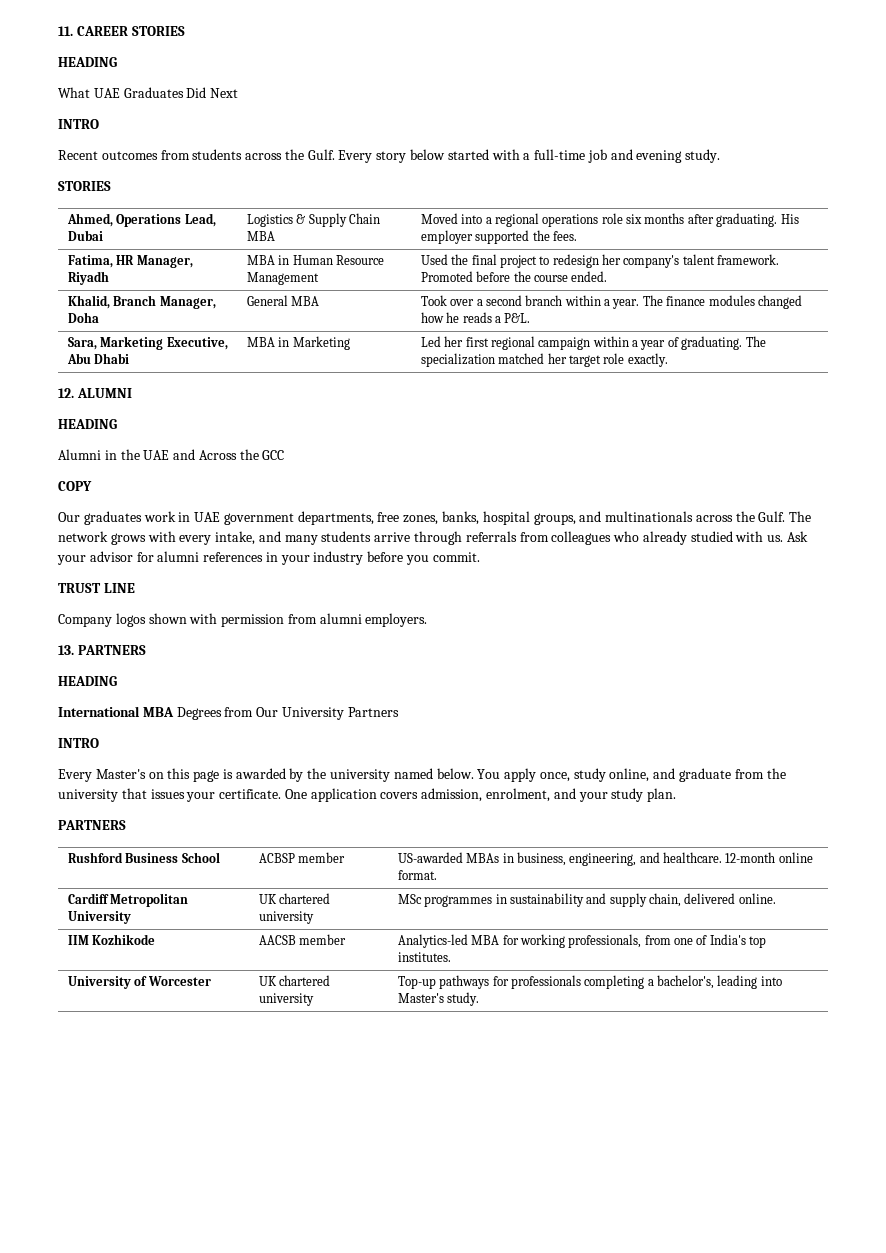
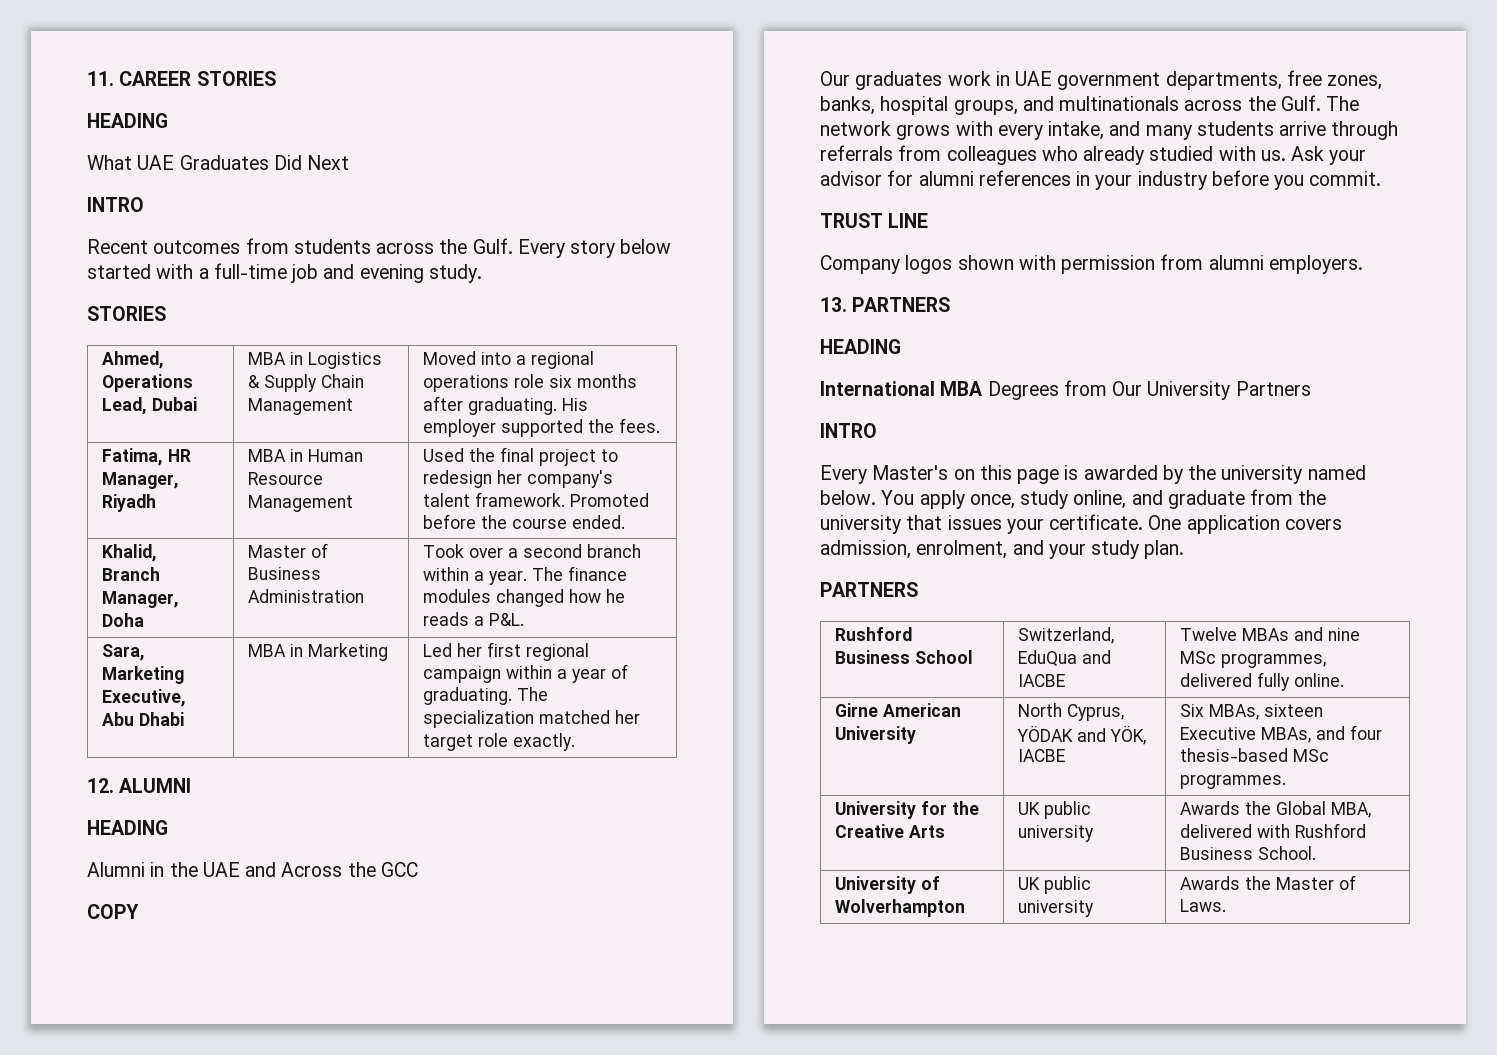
(103, 235) none -> [248,352,304,365] MBA in
[246,231,275,241] MBA -> [248,398,354,415] Management
[246,295,320,306] General MBA -> [248,543,329,558] [248,567,322,580] [248,589,365,603] Master of Business Administration
[258,852,346,863] [397,852,813,866] [397,870,437,880] [67,893,189,907] [67,911,131,924] [258,893,331,904] [258,911,314,924] [397,893,776,907] [67,934,156,945] [258,934,347,945] [397,934,767,948] [397,952,451,962] ACBSP member | US-awarded MBAs in business, engineering, and healthcare. 12-month online format. // Cardiff Metropolitan University | UK chartered university | MSc programmes in sustainability and supply chain, delivered online. // IIM Kozhikode | AACSB member | Analytics-led MBA for working professionals, from one of India's top institutes. -> [1018,627,1115,644] [1018,650,1112,667] [1018,674,1066,687] [1180,627,1361,641] [1180,651,1327,668] [1180,672,1345,691] [835,703,962,717] [835,726,917,744] [1018,703,1125,721] [1017,725,1147,745] [1018,749,1066,762] [1180,704,1324,720] [1180,725,1383,743] [1180,748,1330,762] [1180,775,1287,789] [835,801,980,819] [835,824,946,838] [1018,801,1092,819] [1018,825,1095,842] [1180,801,1372,818] [1180,823,1367,838] [1180,846,1317,860] Switzerland, EduQua and IACBE | Twelve MBAs and nine MSc programmes, delivered fully online. // Girne American University | North Cyprus, YÖDAK and YÖK, IACBE | Six MBAs, sixteen Executive MBAs, and four thesis-based MSc programmes. // University for the Creative Arts | UK public university | Awards the Global MBA, delivered with Rushford Business School.
[147,976,211,986] [258,975,331,986] [258,993,314,1006] [397,975,782,989] [397,992,480,1006] Worcester | UK chartered university | Top-up pathways for professionals completing a bachelor's, leading into Master's study. -> [835,899,966,917] [1018,876,1092,894] [1018,900,1095,917] [1180,875,1357,890] [1180,899,1227,912] Wolverhampton | UK public university | Awards the Master of Laws.

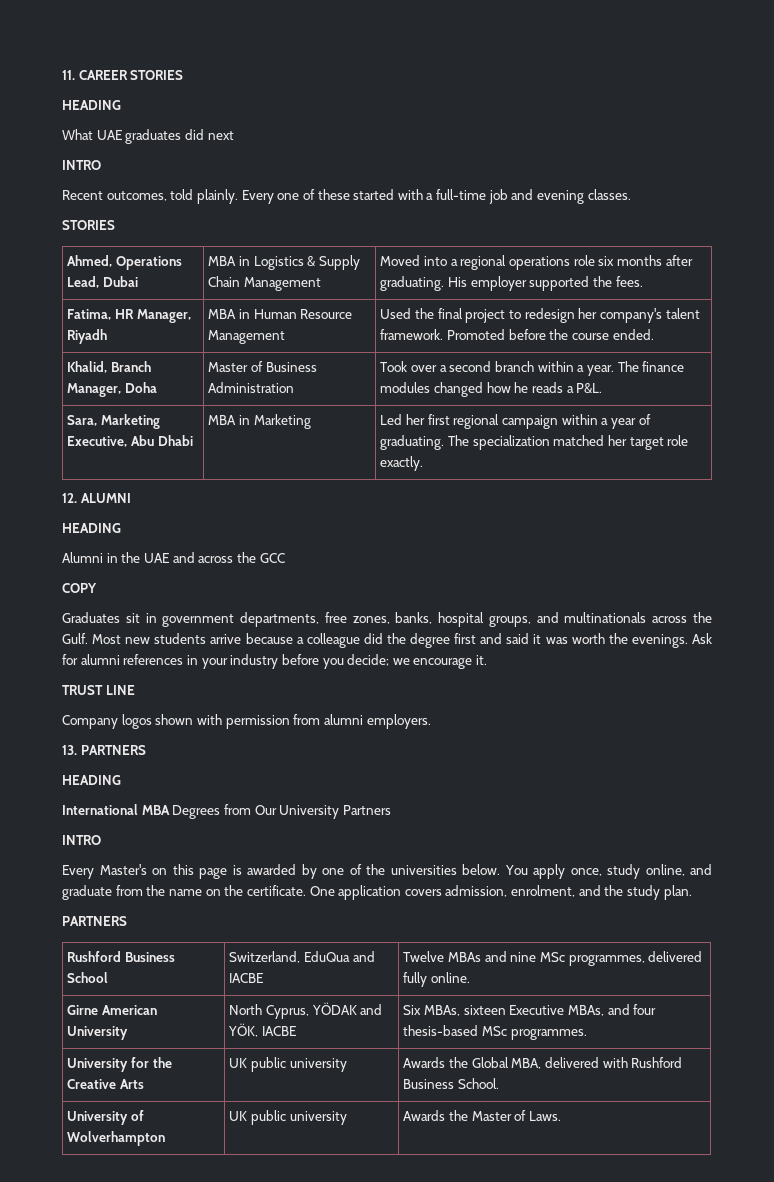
[179,155,350,170] Graduates Did Next -> [125,129,234,144] graduates did next
[153,238,672,258] outcomes from students across the Gulf. Every story below -> [106,189,350,204] outcomes, told plainly. Every one of these
[428,264,482,283] study. -> [587,189,631,200] classes.
[281,862,343,877] Across -> [198,556,234,563] across
[820,71,1053,90] Our graduates work in UAE -> [62,612,157,623] Graduates sit in
[1326,96,1360,111] [820,121,1399,140] [820,145,1367,165] [820,171,882,186] The network grows with every intake, and many students arrive through referrals from colleagues who already studied with us. Ask your advisor -> [92,633,712,648] Most new students arrive because a colleague did the degree first and said it was worth the evenings. Ask
[1309,171,1382,186] commit. -> [347,654,488,669] decide; we encourage it.
[1188,465,1366,484] the university named -> [322,864,457,875] one of the universities
[820,515,1044,534] university that issues your -> [168,885,244,896] name on the
[1048,544,1086,559] your -> [604,885,624,896] the

